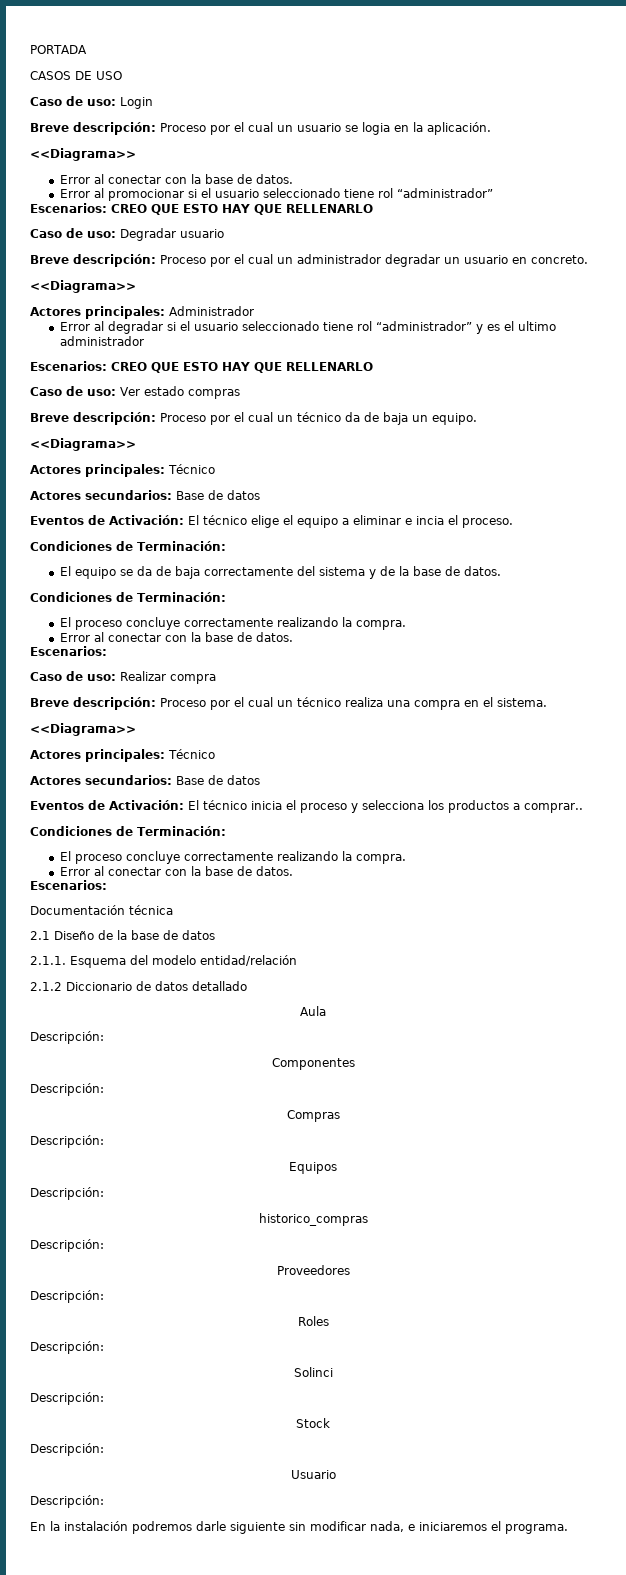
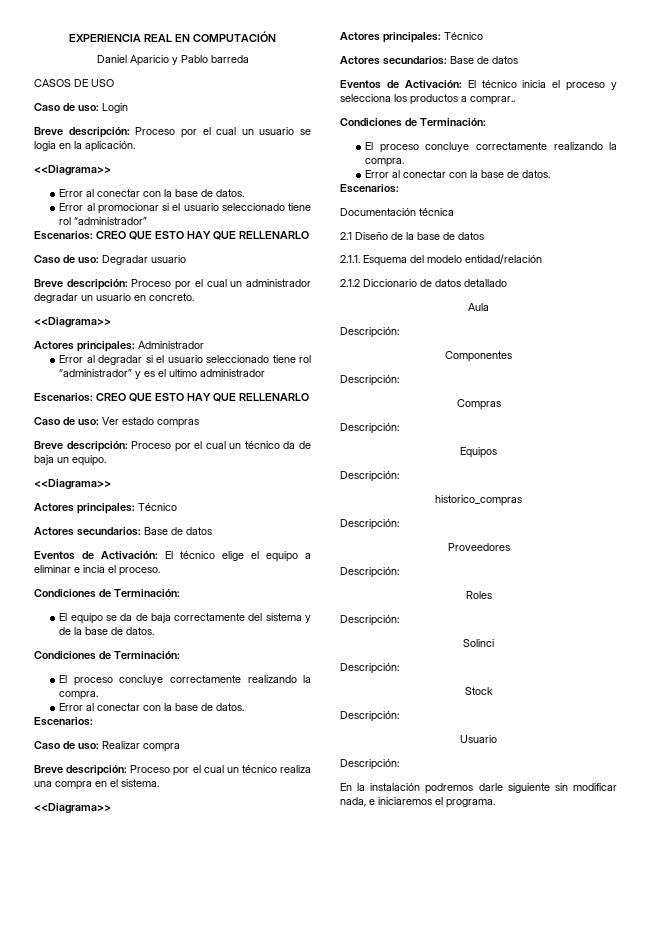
[30,45,87,54] PORTADA -> [69,31,276,42] [96,55,249,66] EXPERIENCIA REAL EN COMPUTACIÓN // Daniel Aparicio y Pablo barreda

